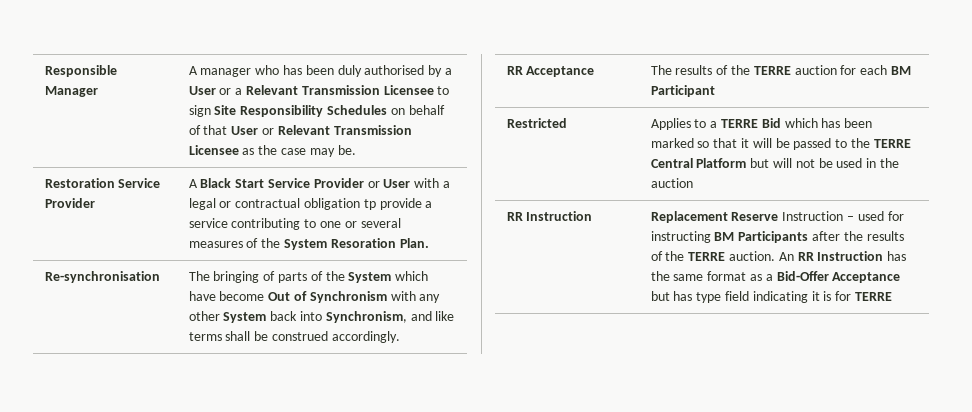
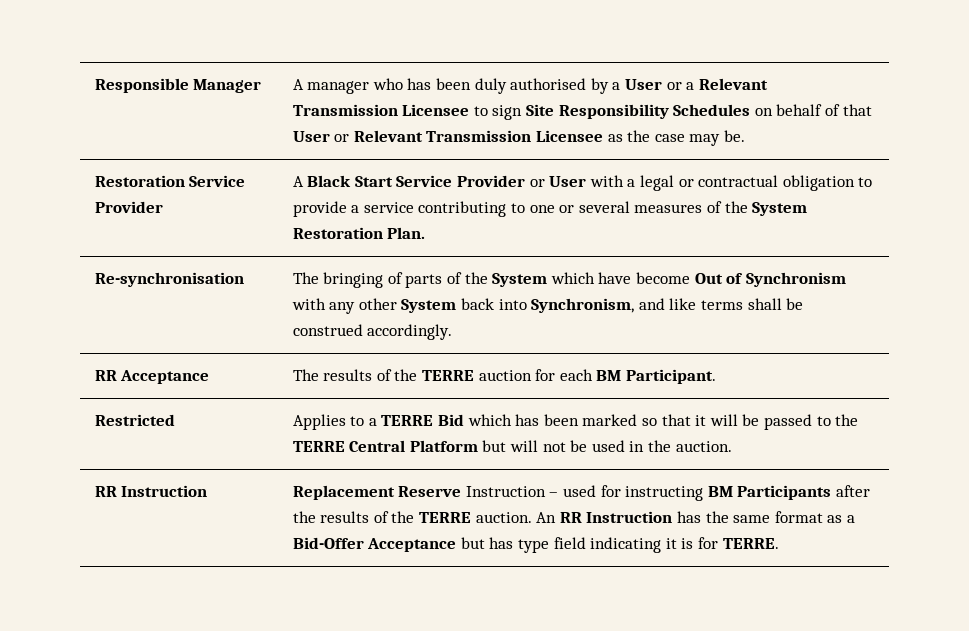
[363,199,376,210] tp -> [858,177,873,187] to
[330,238,396,248] Resoration -> [292,227,383,239] Restoration
[650,85,715,97] Participant -> [625,369,716,384] Participant.
[650,178,693,188] auction -> [675,441,732,452] auction.
[854,292,892,301] TERRE -> [722,538,779,549] TERRE.

